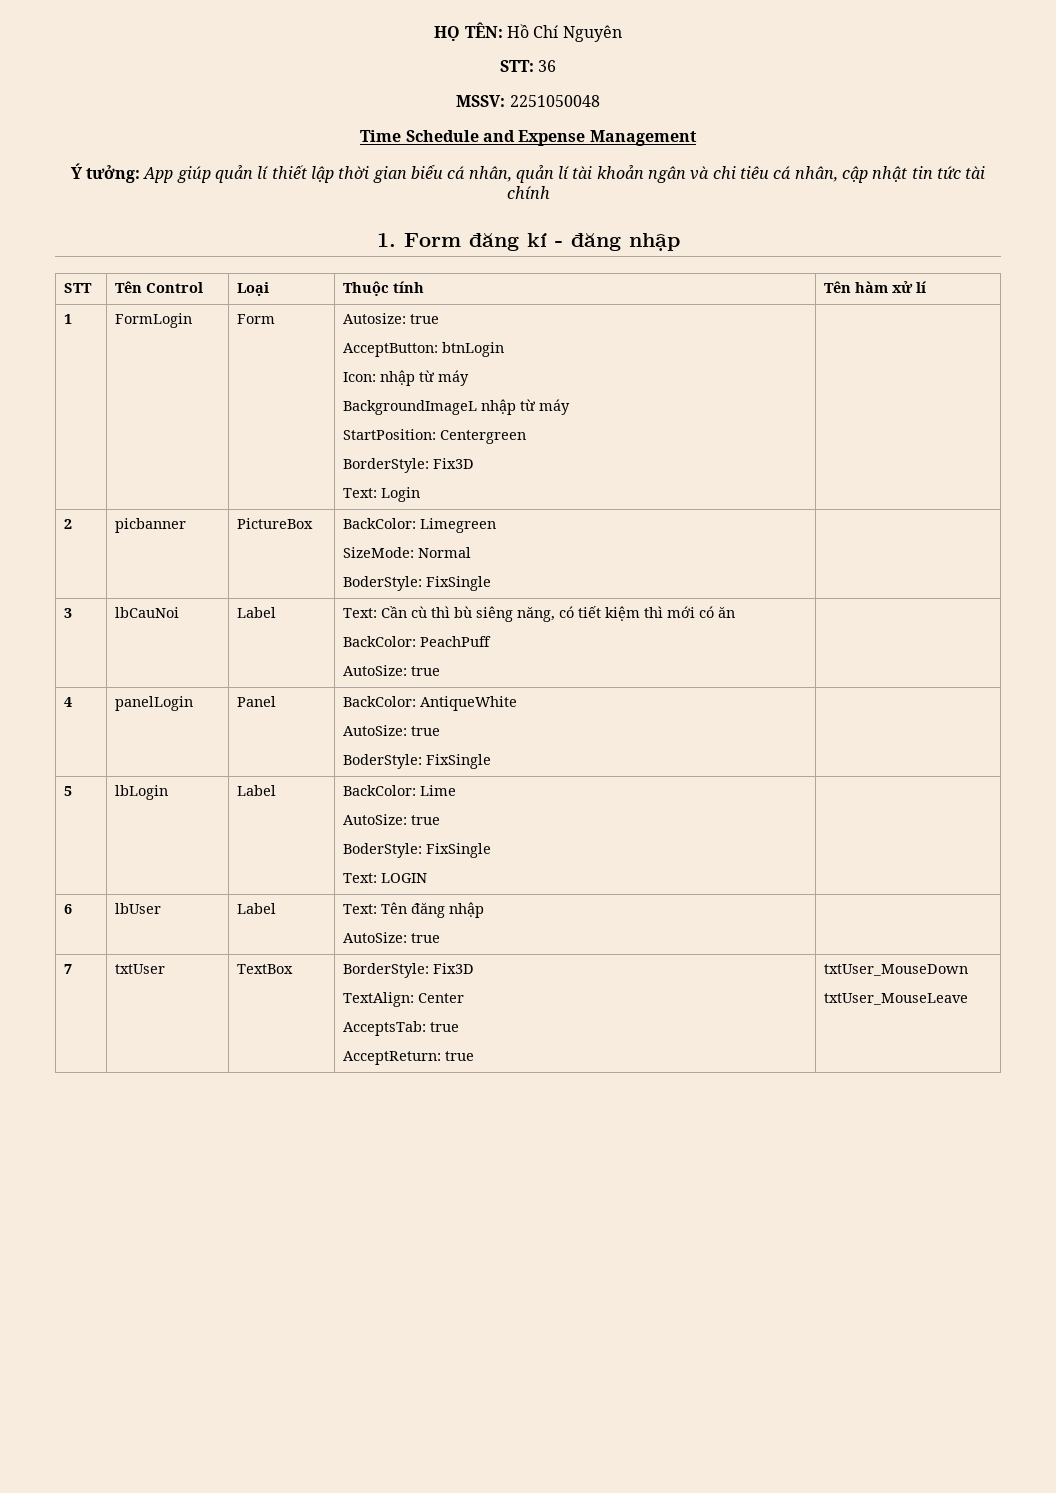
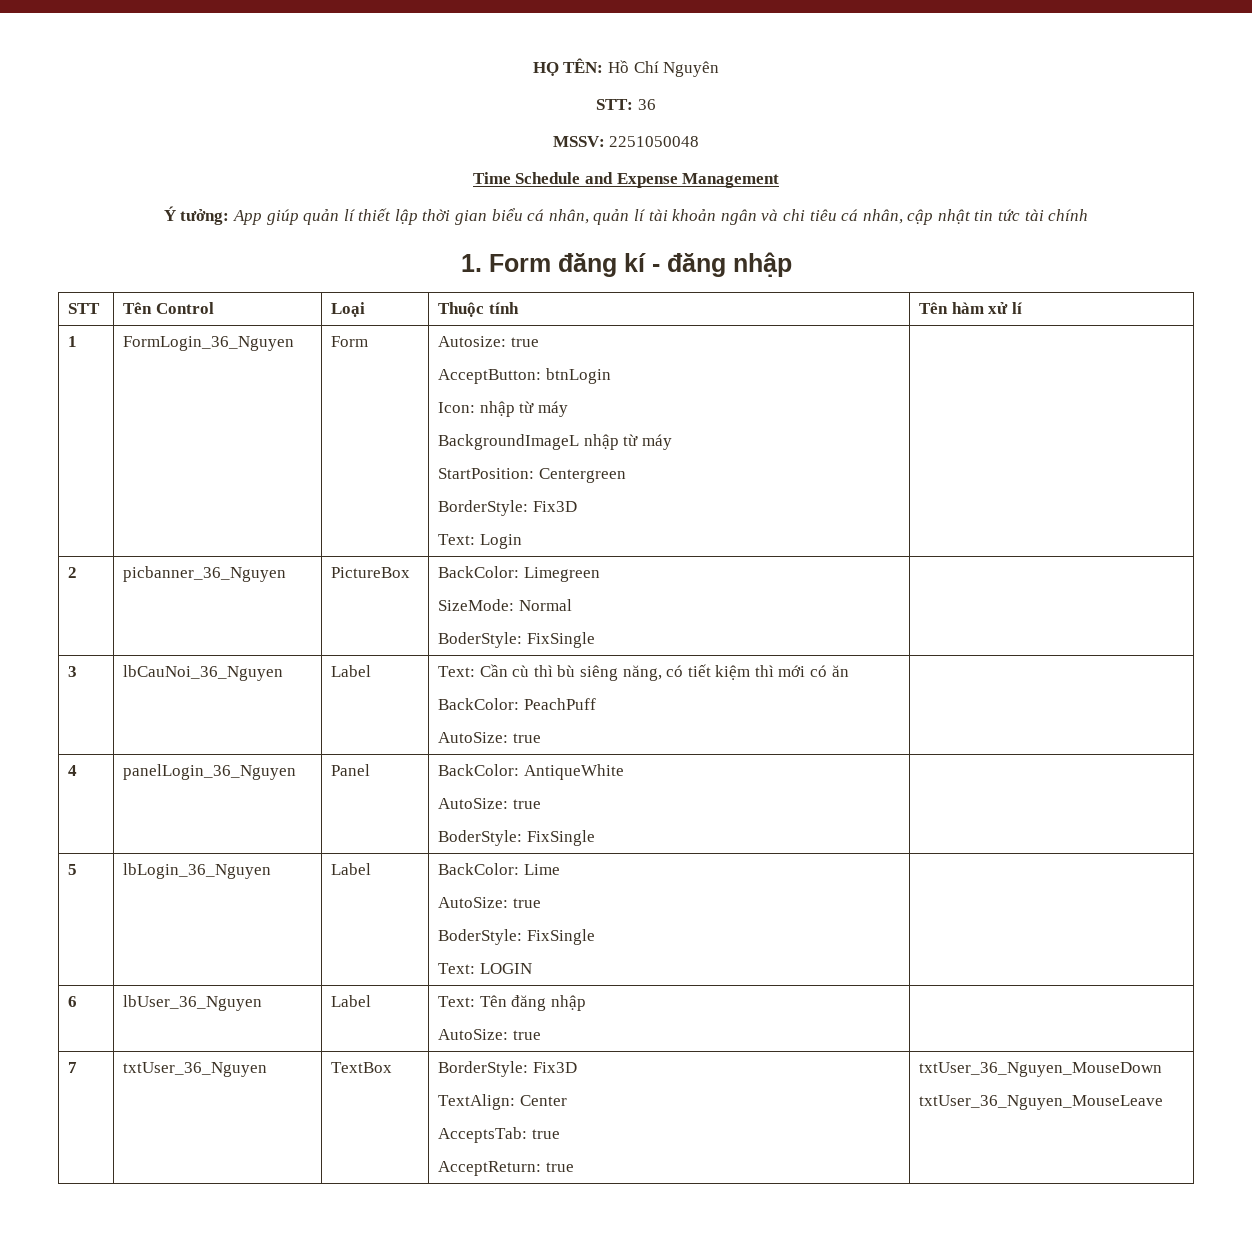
[114,313,192,328] FormLogin -> [122,336,294,351] FormLogin_36_Nguyen
[114,518,186,533] picbanner -> [122,566,286,582] picbanner_36_Nguyen
[114,607,179,618] lbCauNoi -> [122,665,283,681] lbCauNoi_36_Nguyen
[114,696,193,711] panelLogin -> [122,764,296,780] panelLogin_36_Nguyen
[114,785,168,800] lbLogin -> [122,863,271,879] lbLogin_36_Nguyen
[114,903,161,914] lbUser -> [122,995,262,1011] lbUser_36_Nguyen
[114,964,165,974] txtUser -> [122,1062,267,1077] txtUser_36_Nguyen
[823,964,968,976] [823,993,968,1005] txtUser_MouseDown // txtUser_MouseLeave -> [918,1062,1162,1077] [918,1095,1163,1110] txtUser_36_Nguyen_MouseDown // txtUser_36_Nguyen_MouseLeave

